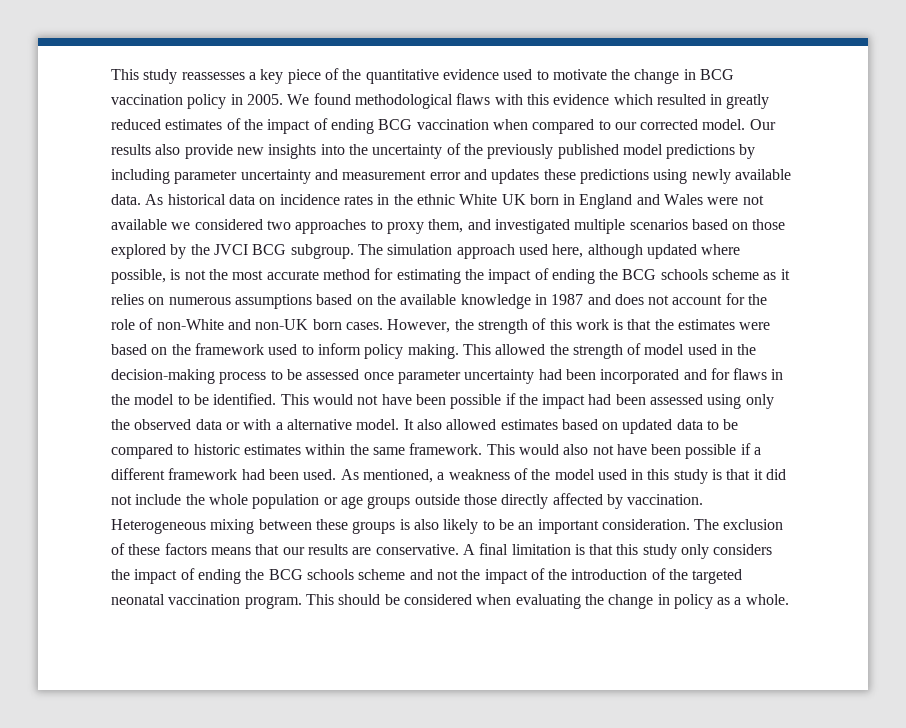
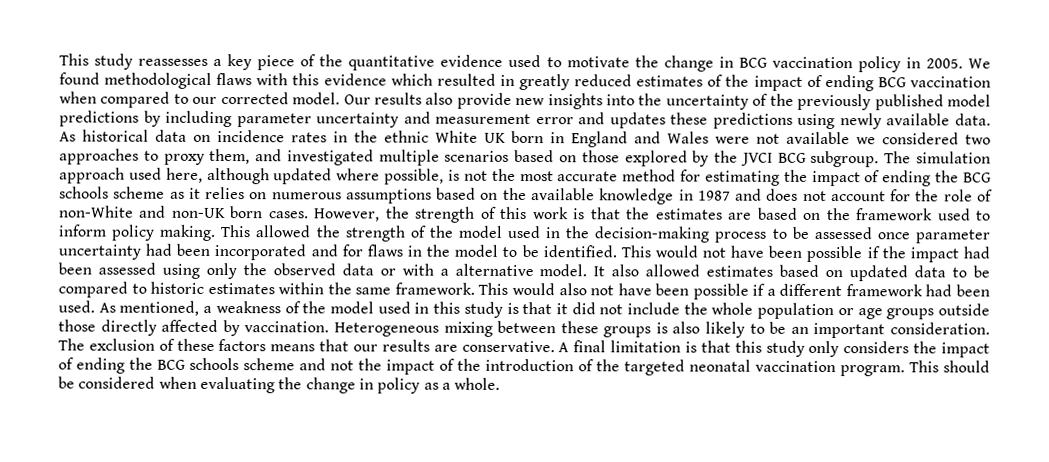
[739,322,771,330] were -> [728,212,753,220] are
(642, 349) none -> [428,225,454,238] the

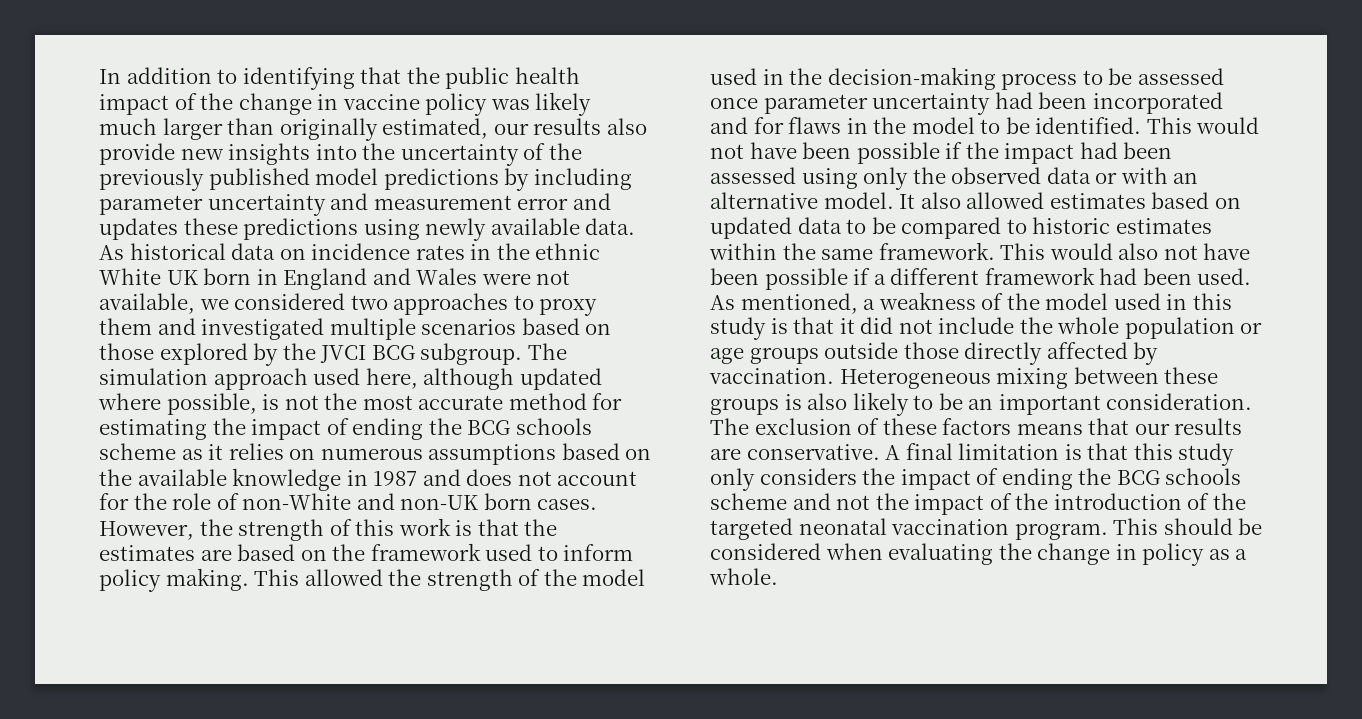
[59,53,991,73] [59,72,991,92] [59,91,371,108] This study reassesses a key piece of the quantitative evidence used to motivate the change in BCG vaccination policy in 2005. We found methodological flaws with this evidence which resulted in greatly reduced estimates of the impact of ending BCG vaccination when compared to our corrected model. Our -> [99,67,580,90] [99,92,592,116] [99,118,529,141] In addition to identifying that the public health impact of the change in vaccine policy was likely much larger than originally estimated, our
[786,131,850,145] available -> [99,293,195,314] available,
[209,148,251,165] them, -> [99,318,152,335] them
[439,268,449,276] a -> [1173,172,1199,184] an

